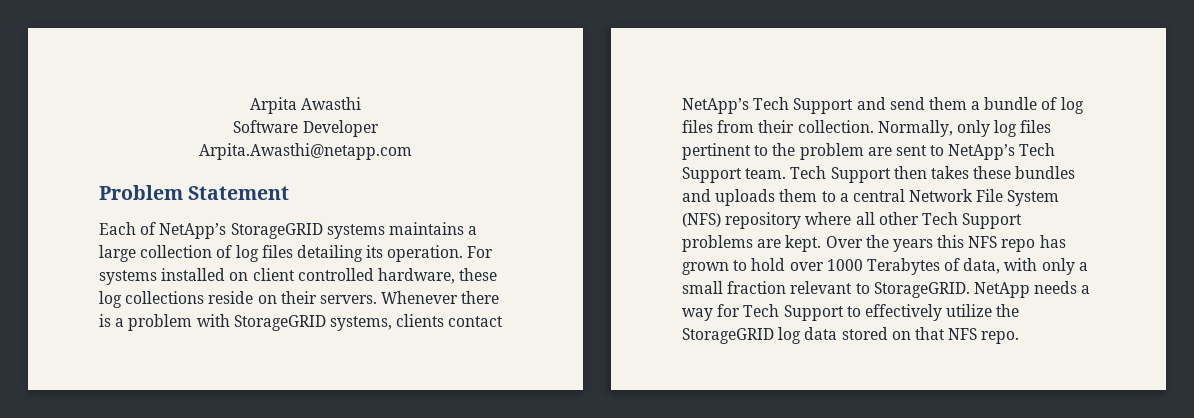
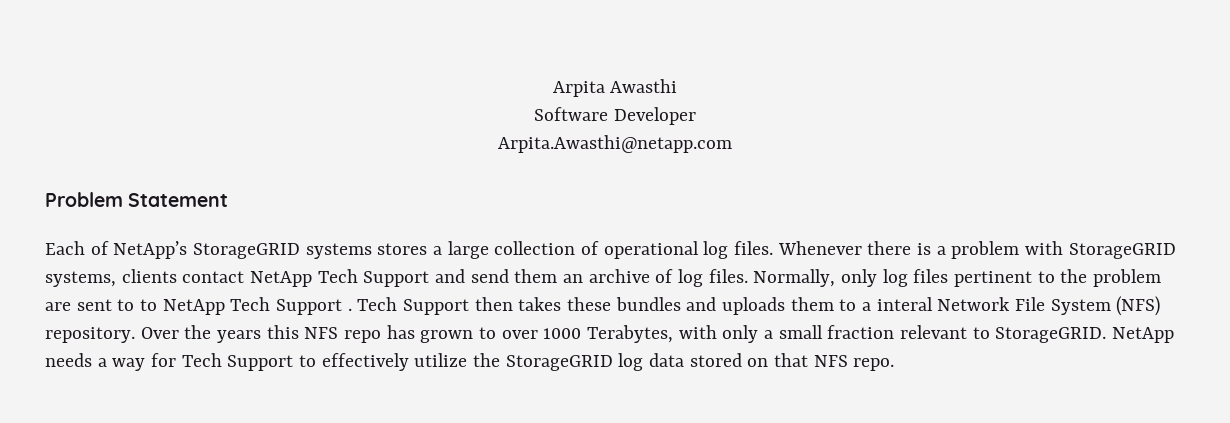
[388,222,464,235] maintains -> [377,243,428,255] stores
[235,245,494,262] [99,268,498,285] [99,291,377,308] log files detailing its operation. For systems installed on client controlled hardware, these log collections reside on their servers. -> [603,241,774,259] operational log files.
[682,98,749,114] NetApp’s -> [250,271,313,287] NetApp
[971,97,1084,114] [682,120,874,133] a bundle of log files from their collection. -> [563,269,748,287] an archive of log files.
[948,143,1056,160] [682,167,787,183] NetApp’s Tech Support team. -> [140,297,352,315] to NetApp Tech Support .
[852,189,905,202] central -> [876,297,933,311] interal
[725,212,1023,229] [682,235,822,252] repository where all other Tech Support problems are kept. -> [45,327,135,343] repository.
[751,258,786,271] hold -> (497, 333) none
[866,258,1001,275] Terabytes of data, -> [587,325,674,343] Terabytes,

